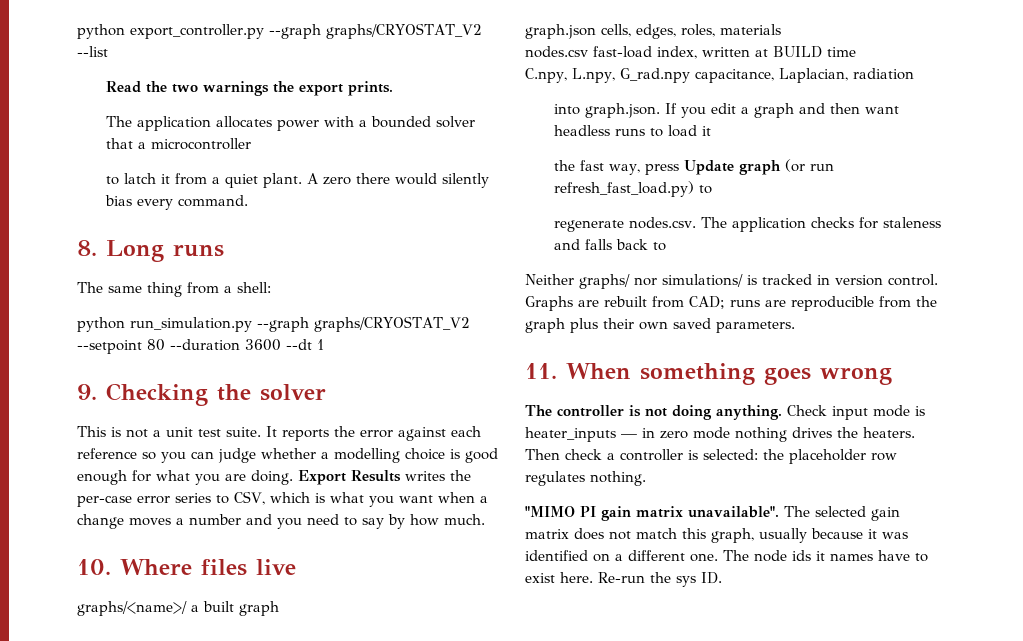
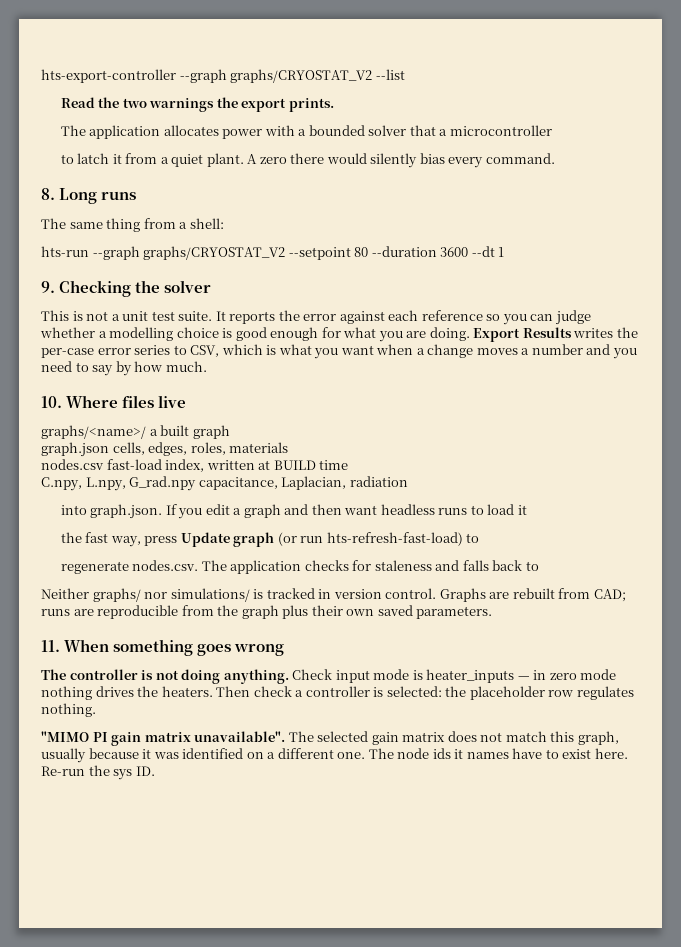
[77,24,264,39] python export_controller.py -> [41,69,176,83] hts-export-controller
[77,317,252,332] python run_simulation.py -> [41,246,89,257] hts-run
[554,181,695,197] refresh_fast_load.py) -> [326,532,463,546] hts-refresh-fast-load)

